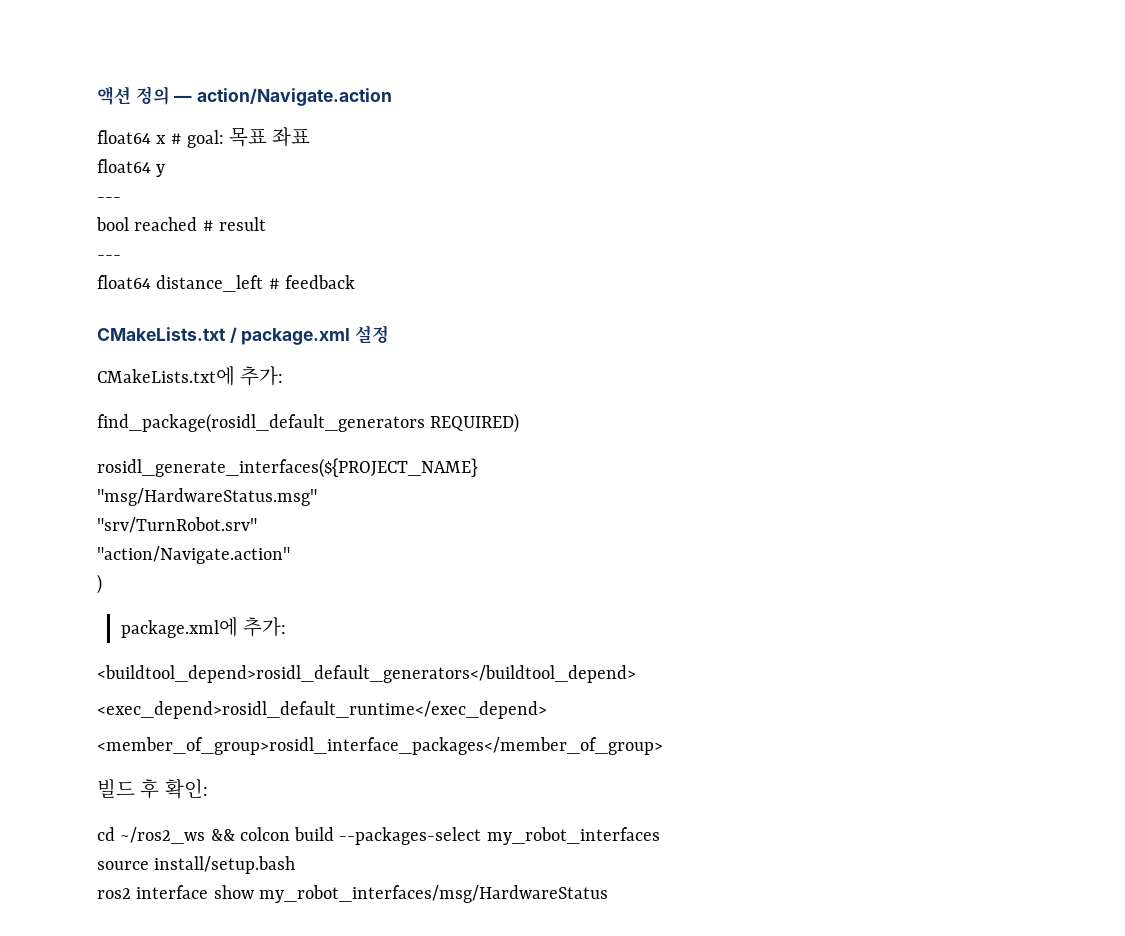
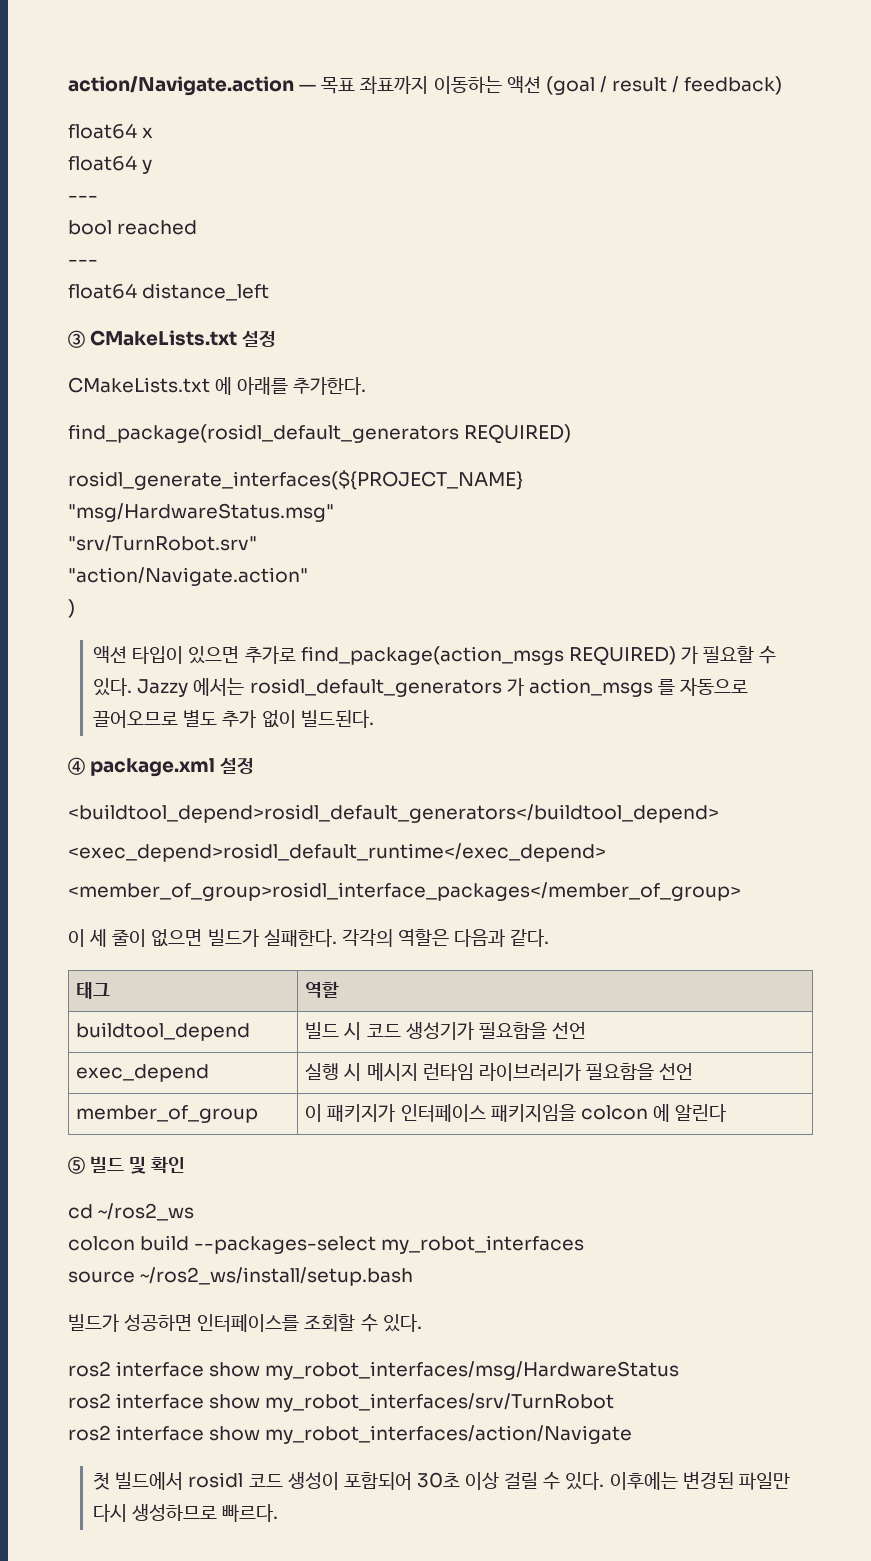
[97,86,393,106] [97,127,311,148] 액션 정의 — action/Navigate.action // float64 x # goal: 목표 좌표 -> [68,76,783,96] [68,123,154,139] action/Navigate.action — 목표 좌표까지 이동하는 액션 (goal / result / feedback) // float64 x
[202,217,266,231] # result -> (198, 227) none
[268,275,355,289] [97,325,390,345] [97,366,284,386] # feedback // CMakeLists.txt / package.xml 설정 // CMakeLists.txt에 추가: -> [68,330,277,348] [68,377,367,395] // ③ CMakeLists.txt 설정 // CMakeLists.txt 에 아래를 추가한다.
[120,617,287,638] [97,665,636,683] [97,701,547,719] [97,737,663,755] [97,779,208,799] package.xml에 추가: // <buildtool_depend>rosidl_default_generators</buildtool_depend> // <exec_depend>rosidl_default_runtime</exec_depend> // <member_of_group>rosidl_interface_packages</member_of_group> // 빌드 후 확인: -> [93,646,777,666] [93,678,749,697] [93,710,374,728] [68,757,255,777] [68,804,719,823] [68,843,606,862] [68,882,741,901] [68,929,550,947] [76,982,111,999] [305,981,340,998] [76,1022,251,1041] [305,1022,586,1040] [76,1064,210,1082] [305,1063,694,1081] [76,1105,259,1123] [305,1104,727,1122] [68,1156,186,1174] 액션 타입이 있으면 추가로 find_package(action_msgs REQUIRED) 가 필요할 수 있다. Jazzy 에서는 rosidl_default_generators 가 action_msgs 를 자동으로 끌어오므로 별도 추가 없이 빌드된다. // ④ package.xml 설정 // <buildtool_depend>rosidl_default_generators</buildtool_depend> // <exec_depend>rosidl_default_runtime</exec_depend> // <member_of_group>rosidl_interface_packages</member_of_group> // 이 세 줄이 없으면 빌드가 실패한다. 각각의 역할은 다음과 같다. // 태그 | 역할 // buildtool_depend | 빌드 시 코드 생성기가 필요함을 선언 // exec_depend | 실행 시 메시지 런타임 라이브러리가 필요함을 선언 // member_of_group | 이 패키지가 인터페이스 패키지임을 colcon 에 알린다 // ⑤ 빌드 및 확인
[210,829,235,841] && -> (195, 1212) //
[154,856,296,874] [97,885,608,903] install/setup.bash // ros2 interface show my_robot_interfaces/msg/HardwareStatus -> [140,1267,414,1286] [68,1314,422,1332] [68,1361,680,1380] [68,1393,615,1412] [68,1425,633,1444] [93,1471,790,1490] [93,1504,279,1522] ~/ros2_ws/install/setup.bash // 빌드가 성공하면 인터페이스를 조회할 수 있다. // ros2 interface show my_robot_interfaces/msg/HardwareStatus // ros2 interface show my_robot_interfaces/srv/TurnRobot // ros2 interface show my_robot_interfaces/action/Navigate // 첫 빌드에서 rosidl 코드 생성이 포함되어 30초 이상 걸릴 수 있다. 이후에는 변경된 파일만 다시 생성하므로 빠르다.

